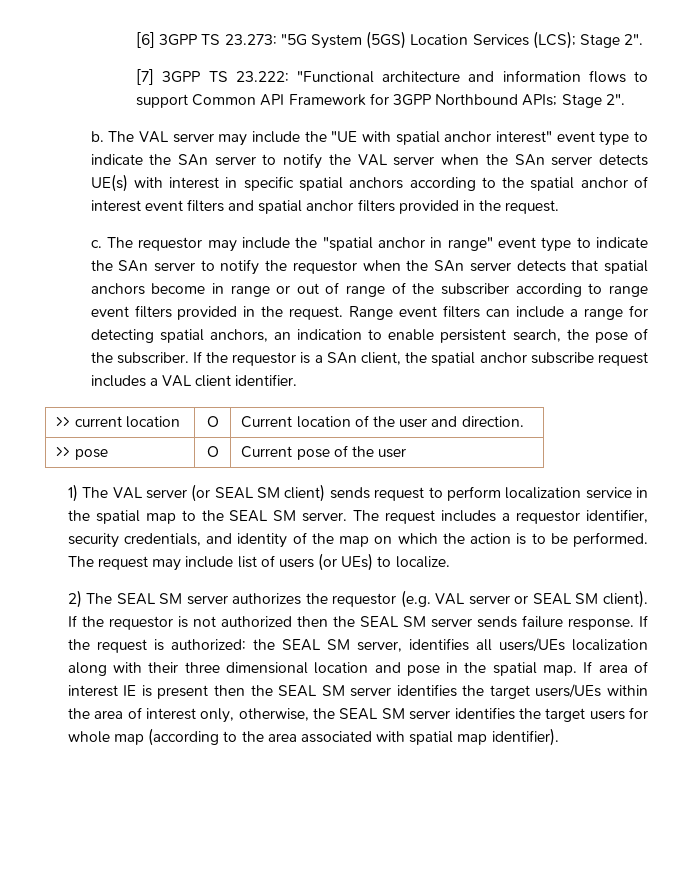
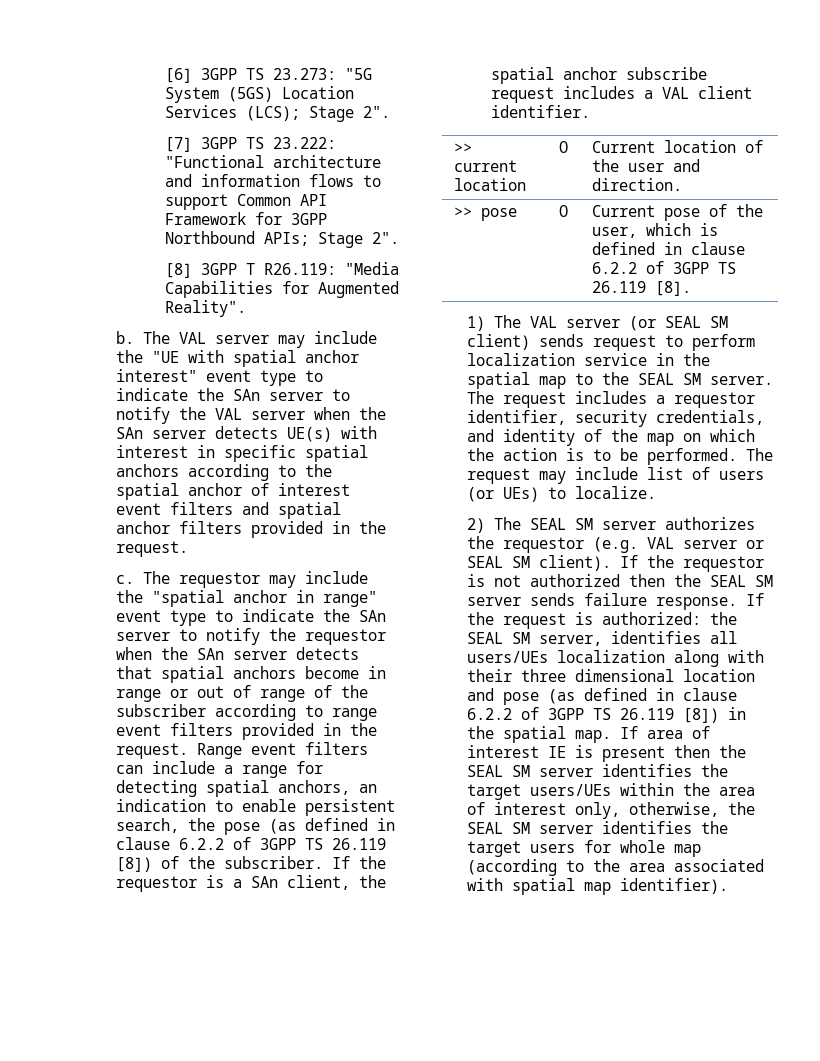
(625, 99) none -> [164,262,399,278] [164,281,399,298] [164,300,246,317] // [8] 3GPP T R26.119: "Media Capabilities for Augmented Reality".
(628, 337) none -> [268,818,395,834] [115,837,386,850] [115,857,152,872] (as defined in clause 6.2.2 of 3GPP TS 26.119 [8])
[378,448,407,458] user -> [591,223,718,238] [591,242,745,255] [591,261,736,274] [591,281,691,296] user, which is defined in clause 6.2.2 of 3GPP TS 26.119 [8].
(440, 670) none -> [547,688,737,704] [466,707,719,723] (as defined in clause 6.2.2 of 3GPP TS 26.119 [8])

